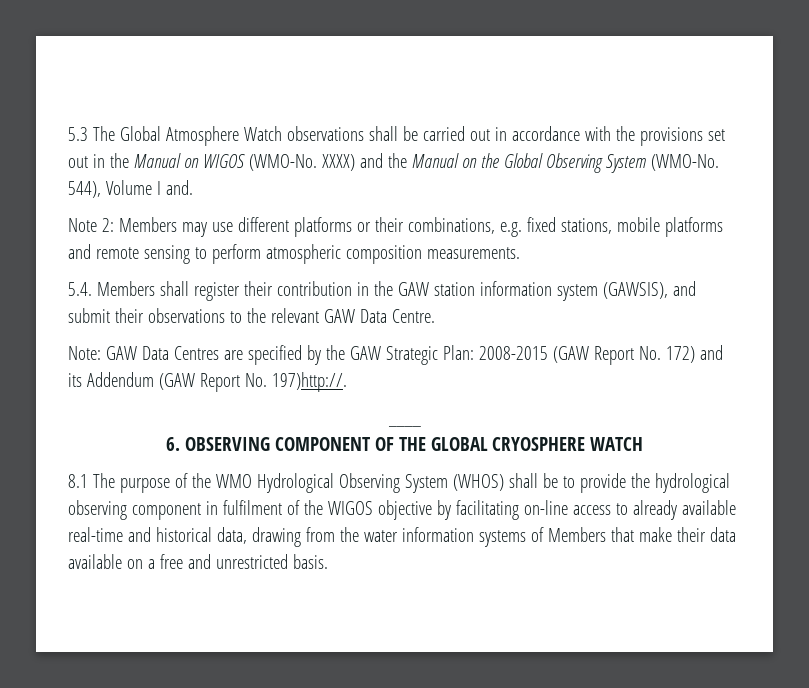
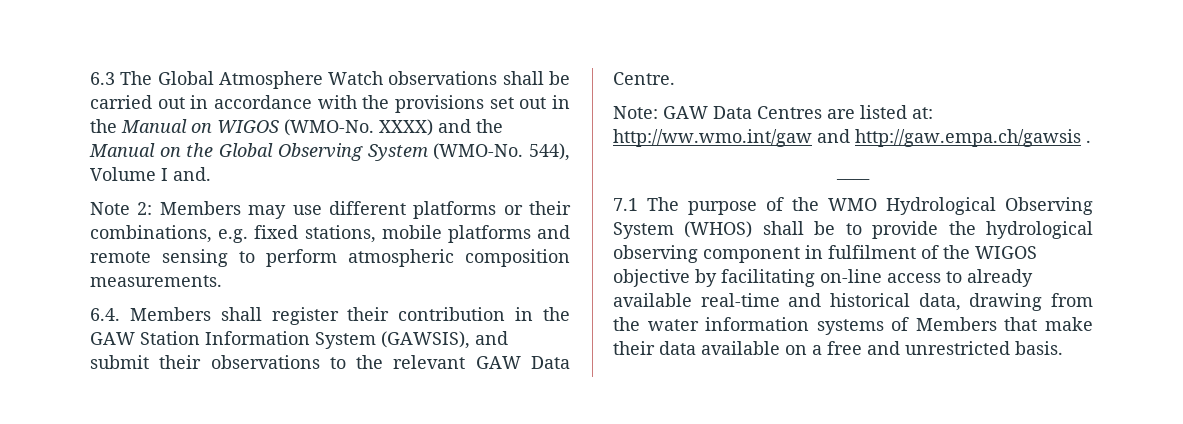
[68,127,88,141] 5.3 -> [90,72,115,85] 6.3
[68,282,92,296] 5.4. -> [90,308,120,321] 6.4.
[433,281,598,301] station information system -> [140,331,376,349] Station Information System
[247,345,723,365] [68,372,347,392] [387,424,421,427] [165,437,644,451] [68,474,88,488] specified by the GAW Strategic Plan: 2008-2015 (GAW Report No. 172) and its Addendum (GAW Report No. 197)http://. // ____ // 6. OBSERVING COMPONENT OF THE GLOBAL CRYOSPHERE WATCH // 8.1 -> [860,105,933,119] [613,129,1091,147] [836,177,870,180] [613,198,638,211] listed at: http://ww.wmo.int/gaw and http://gaw.empa.ch/gawsis . // ____ // 7.1

